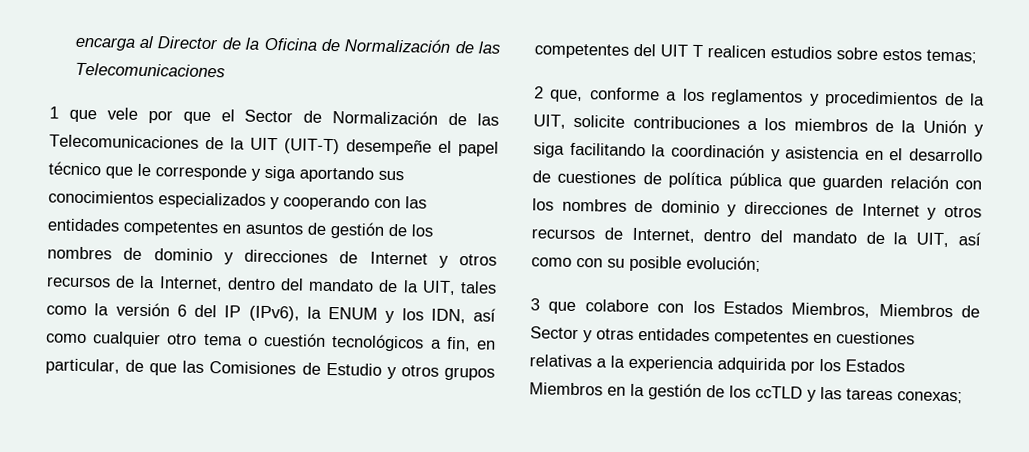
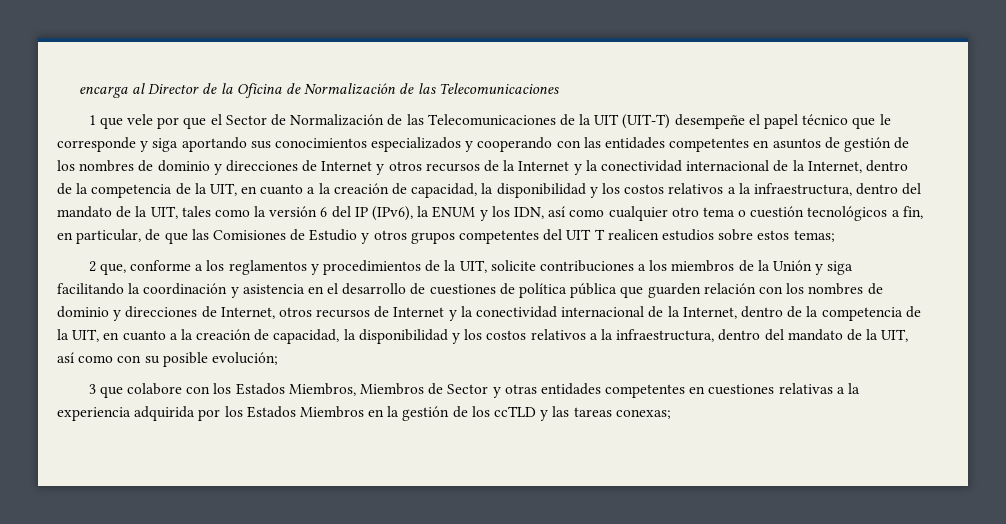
[158,276,223,292] Internet, -> [518,160,908,175] [57,183,852,198] Internet y la conectividad internacional de la Internet, dentro de la competencia de la UIT, en cuanto a la creación de capacidad, la disponibilidad y los costos relativos a la infraestructura,
[861,203,982,220] [531,227,695,243] Internet y otros recursos de Internet, -> [220,306,921,321] [57,329,715,344] Internet, otros recursos de Internet y la conectividad internacional de la Internet, dentro de la competencia de la UIT, en cuanto a la creación de capacidad, la disponibilidad y los costos relativos a la infraestructura,

